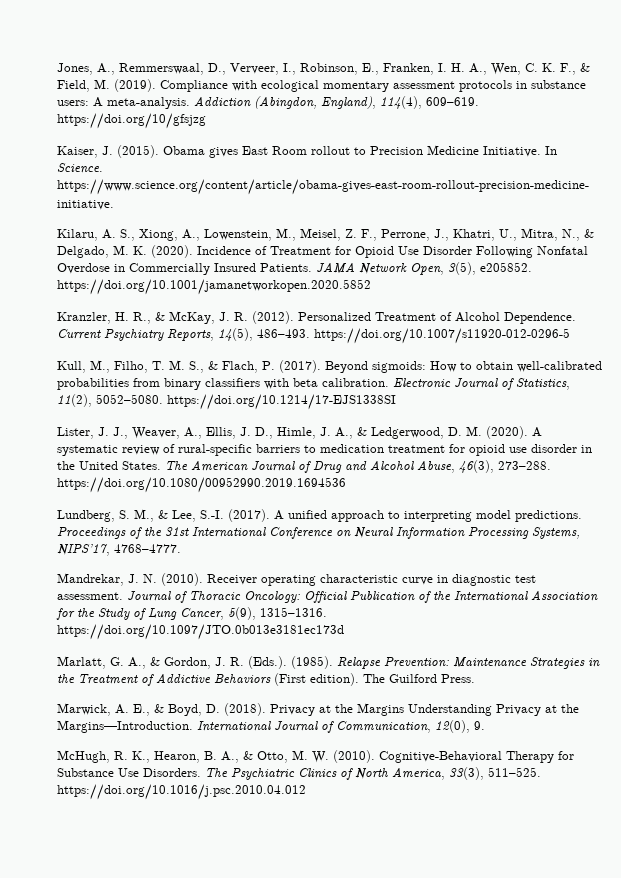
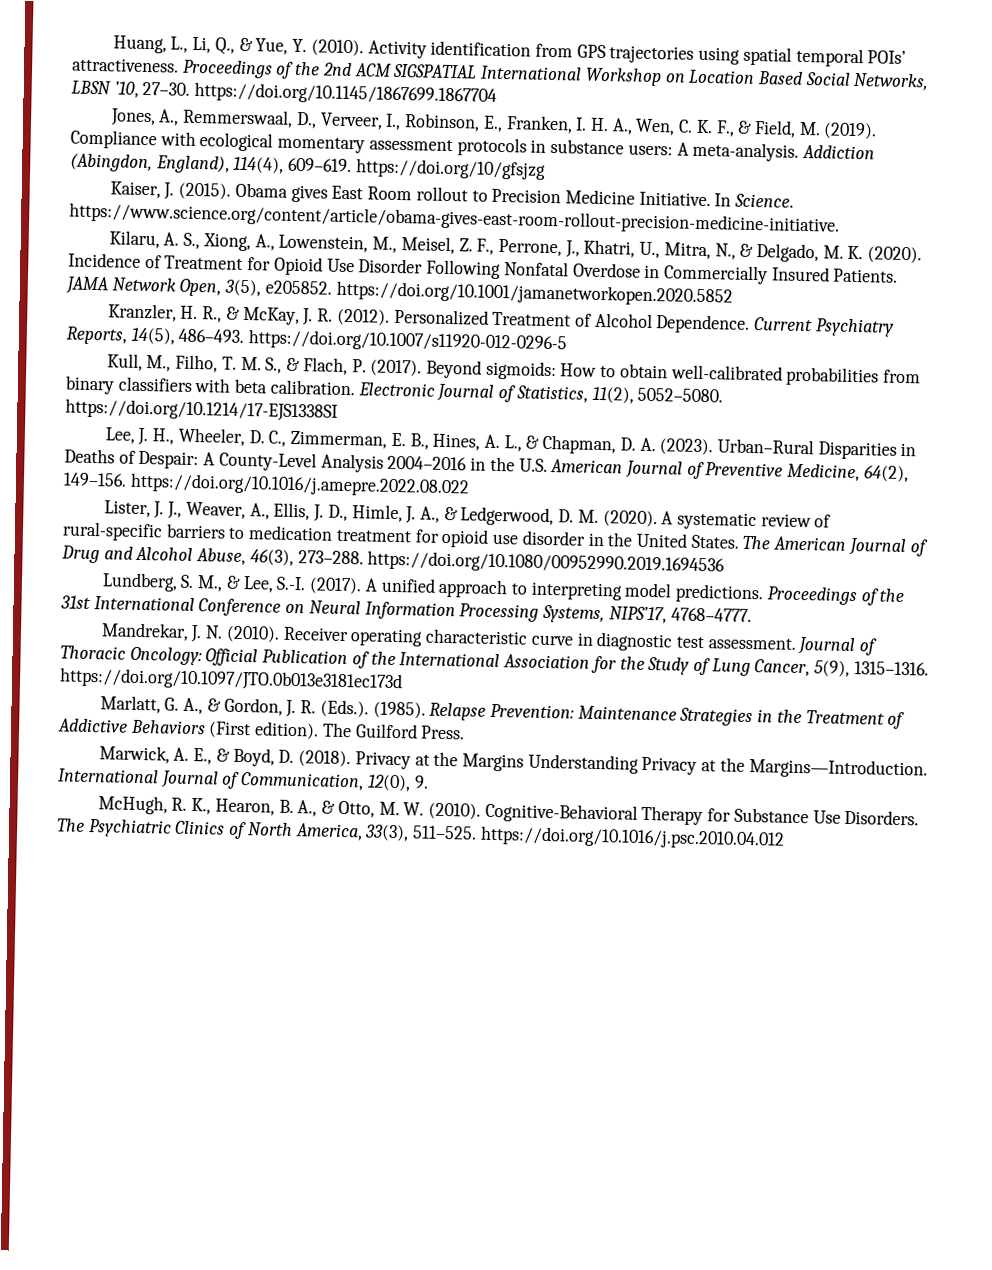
(57, 69) none -> [112,35,907,68] [72,57,930,91] [71,80,498,106] Huang, L., Li, Q., & Yue, Y. (2010). Activity identification from GPS trajectories using spatial temporal POIs’ attractiveness. Proceedings of the 2nd ACM SIGSPATIAL International Workshop on Location Based Social Networks, LBSN ’10, 27–30. https://doi.org/10.1145/1867699.1867704 //
(396, 402) none -> [104,427,917,460] [64,448,909,483] [63,472,470,498] // Lee, J. H., Wheeler, D. C., Zimmerman, E. B., Hines, A. L., & Chapman, D. A. (2023). Urban–Rural Disparities in Deaths of Despair: A County-Level Analysis 2004–2016 in the U.S. American Journal of Preventive Medicine, 64(2), 149–156. https://doi.org/10.1016/j.amepre.2022.08.022

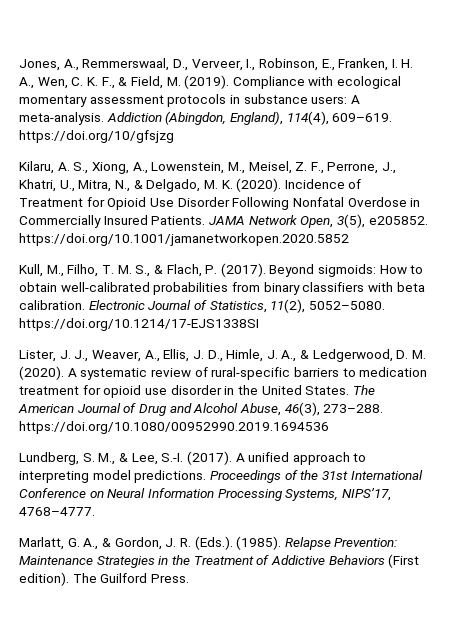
[112,35,907,68] [72,57,930,91] [71,80,498,106] Huang, L., Li, Q., & Yue, Y. (2010). Activity identification from GPS trajectories using spatial temporal POIs’ attractiveness. Proceedings of the 2nd ACM SIGSPATIAL International Workshop on Location Based Social Networks, LBSN ’10, 27–30. https://doi.org/10.1145/1867699.1867704 // -> (19, 65) none
[109,181,795,208] [69,202,840,236] // Kaiser, J. (2015). Obama gives East Room rollout to Precision Medicine Initiative. In Science. https://www.science.org/content/article/obama-gives-east-room-rollout-precision-medicine-initiative. -> (174, 136) none
[107,303,894,337] [66,326,568,354] // Kranzler, H. R., & McKay, J. R. (2012). Personalized Treatment of Alcohol Dependence. Current Psychiatry Reports, 14(5), 486–493. https://doi.org/10.1007/s11920-012-0296-5 -> (349, 239) none
[104,427,917,460] [64,448,909,483] [63,472,470,498] // Lee, J. H., Wheeler, D. C., Zimmerman, E. B., Hines, A. L., & Chapman, D. A. (2023). Urban–Rural Disparities in Deaths of Despair: A County-Level Analysis 2004–2016 in the U.S. American Journal of Preventive Medicine, 64(2), 149–156. https://doi.org/10.1016/j.amepre.2022.08.022 -> (259, 324) none
[100,622,879,656] [60,645,929,677] [59,667,403,693] // Mandrekar, J. N. (2010). Receiver operating characteristic curve in diagnostic test assessment. Journal of Thoracic Oncology: Official Publication of the International Association for the Study of Lung Cancer, 5(9), 1315–1316. https://doi.org/10.1097/JTO.0b013e3181ec173d -> (95, 511) none
[98,745,928,780] [58,768,429,792] [97,795,920,826] [57,818,785,850] // Marwick, A. E., & Boyd, D. (2018). Privacy at the Margins Understanding Privacy at the Margins—Introduction. International Journal of Communication, 12(0), 9. // McHugh, R. K., Hearon, B. A., & Otto, M. W. (2010). Cognitive-Behavioral Therapy for Substance Use Disorders. The Psychiatric Clinics of North America, 33(3), 511–525. https://doi.org/10.1016/j.psc.2010.04.012 -> (189, 578) none

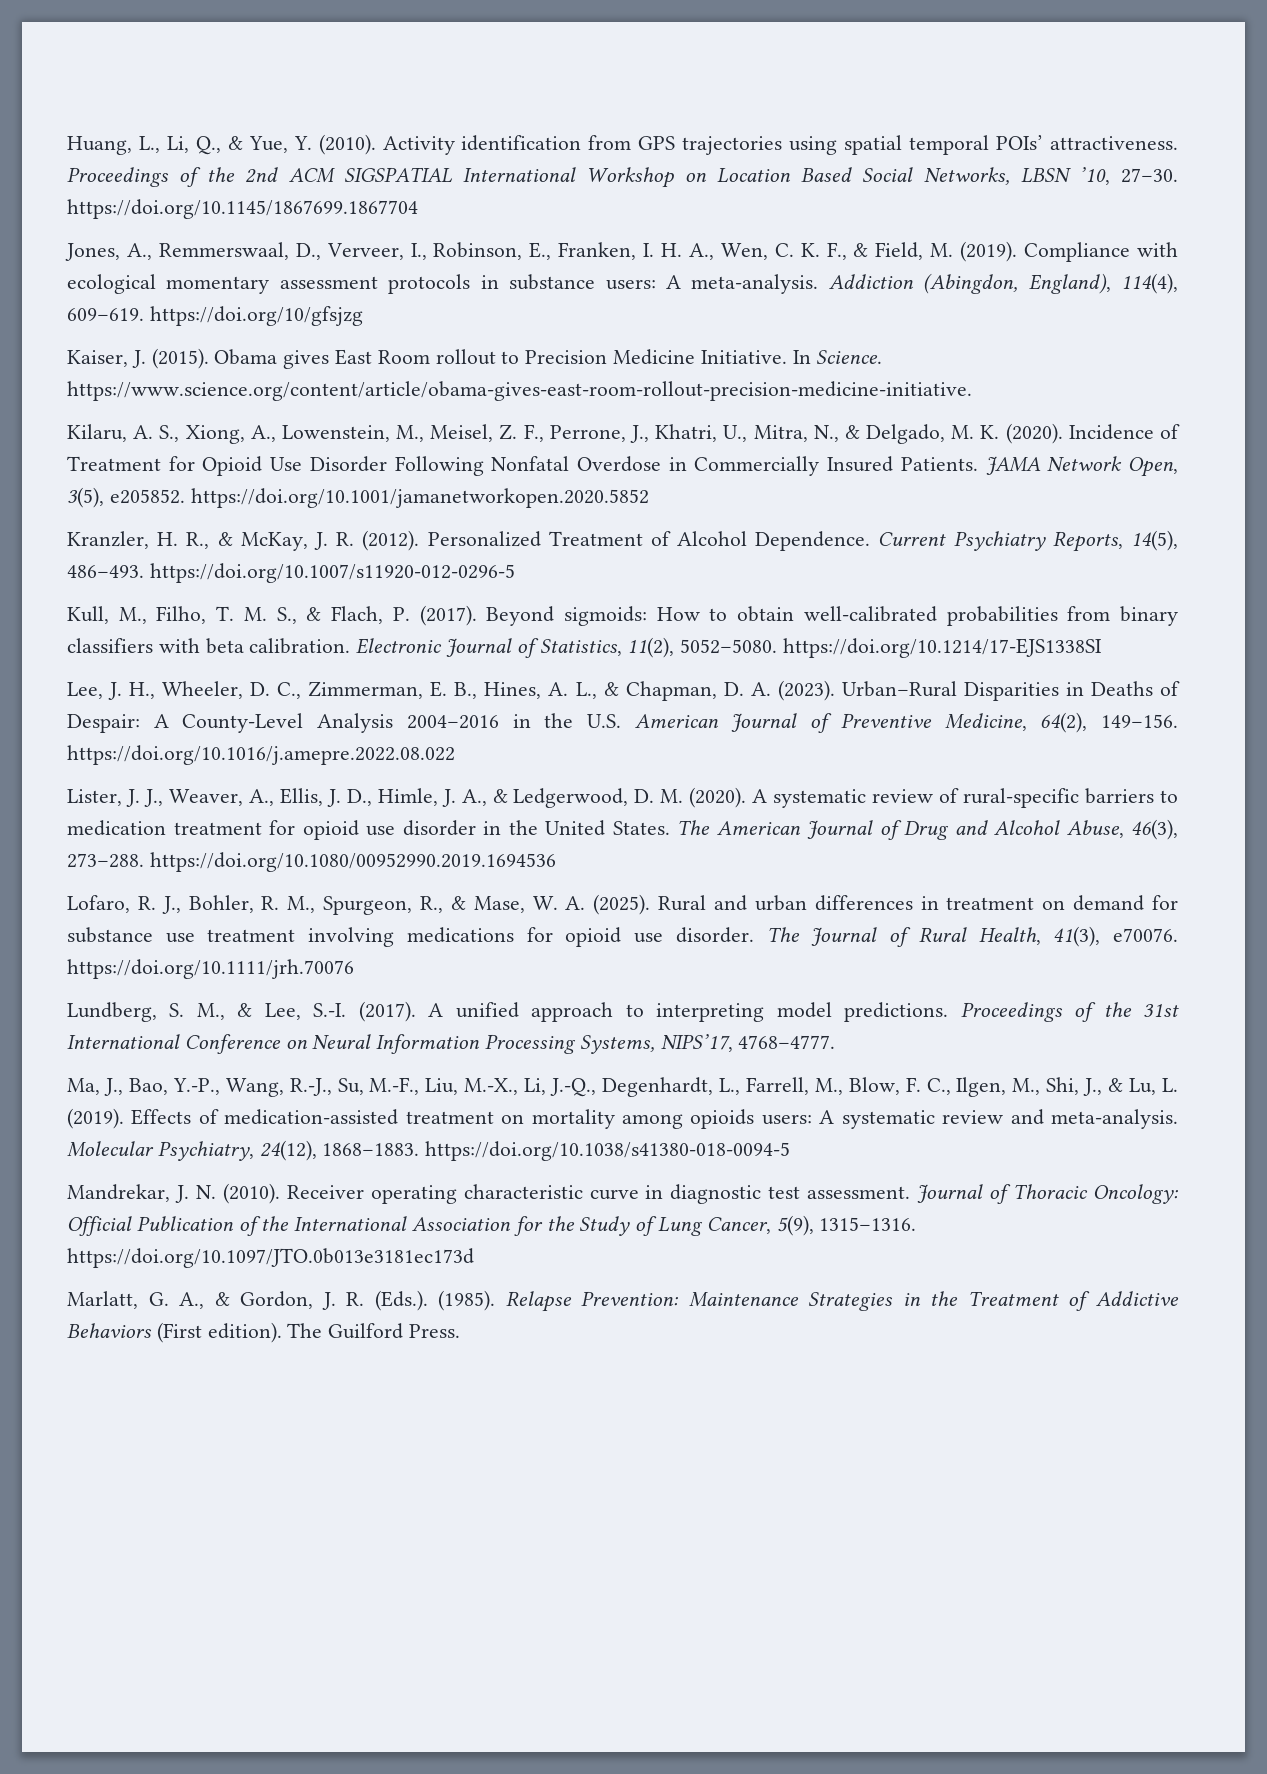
(19, 65) none -> [67,134,1179,155] [67,167,1178,188] [67,199,418,219] Huang, L., Li, Q., & Yue, Y. (2010). Activity identification from GPS trajectories using spatial temporal POIs’ attractiveness. Proceedings of the 2nd ACM SIGSPATIAL International Workshop on Location Based Social Networks, LBSN ’10, 27–30. https://doi.org/10.1145/1867699.1867704 //
(174, 136) none -> [67,348,883,369] [67,381,972,401] // Kaiser, J. (2015). Obama gives East Room rollout to Precision Medicine Initiative. In Science. https://www.science.org/content/article/obama-gives-east-room-rollout-precision-medicine-initiative.
(349, 239) none -> [67,530,1178,552] [67,563,515,583] // Kranzler, H. R., & McKay, J. R. (2012). Personalized Treatment of Alcohol Dependence. Current Psychiatry Reports, 14(5), 486–493. https://doi.org/10.1007/s11920-012-0296-5
(259, 324) none -> [67,680,1180,701] [67,712,1178,733] [67,745,455,765] // Lee, J. H., Wheeler, D. C., Zimmerman, E. B., Hines, A. L., & Chapman, D. A. (2023). Urban–Rural Disparities in Deaths of Despair: A County-Level Analysis 2004–2016 in the U.S. American Journal of Preventive Medicine, 64(2), 149–156. https://doi.org/10.1016/j.amepre.2022.08.022
(329, 427) none -> [67,894,1179,915] [67,926,1179,947] [67,959,354,979] // Lofaro, R. J., Bohler, R. M., Spurgeon, R., & Mase, W. A. (2025). Rural and urban differences in treatment on demand for substance use treatment involving medications for opioid use disorder. The Journal of Rural Health, 41(3), e70076. https://doi.org/10.1111/jrh.70076
(95, 511) none -> [67,1077,1178,1097] [67,1108,1179,1129] [67,1140,791,1161] [67,1183,1179,1204] [67,1215,917,1236] [67,1248,474,1268] // Ma, J., Bao, Y.-P., Wang, R.-J., Su, M.-F., Liu, M.-X., Li, J.-Q., Degenhardt, L., Farrell, M., Blow, F. C., Ilgen, M., Shi, J., & Lu, L. (2019). Effects of medication-assisted treatment on mortality among opioids users: A systematic review and meta-analysis. Molecular Psychiatry, 24(12), 1868–1883. https://doi.org/10.1038/s41380-018-0094-5 // Mandrekar, J. N. (2010). Receiver operating characteristic curve in diagnostic test assessment. Journal of Thoracic Oncology: Official Publication of the International Association for the Study of Lung Cancer, 5(9), 1315–1316. https://doi.org/10.1097/JTO.0b013e3181ec173d

